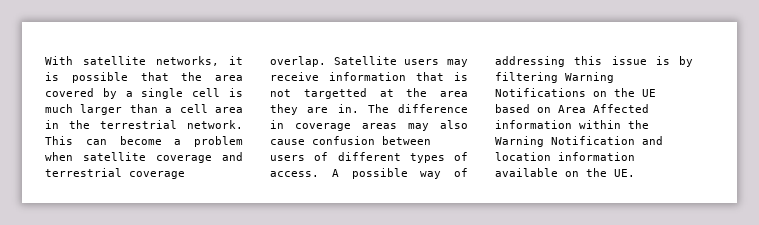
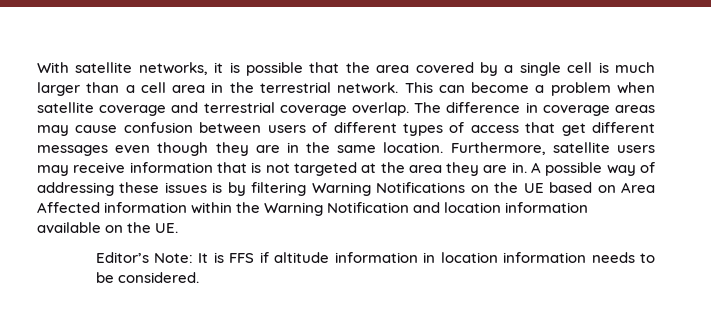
[333,56,468,67] [270,72,468,81] [270,88,468,99] [270,104,359,115] Satellite users may receive information that is not targetted at the area they are in. -> (409, 109) none
[440,120,468,129] also -> (69, 130) none
[270,171,319,177] access. -> [470,122,655,136] [37,142,655,156] [37,162,527,176] access that get different messages even though they are in the same location. Furthermore, satellite users may receive information that is not targeted at the area they are in.
[574,56,647,65] this issue -> [119,182,207,193] these issues
(635, 173) none -> [95,252,655,263] [95,272,199,283] // Editor’s Note: It is FFS if altitude information in location information needs to be considered.

